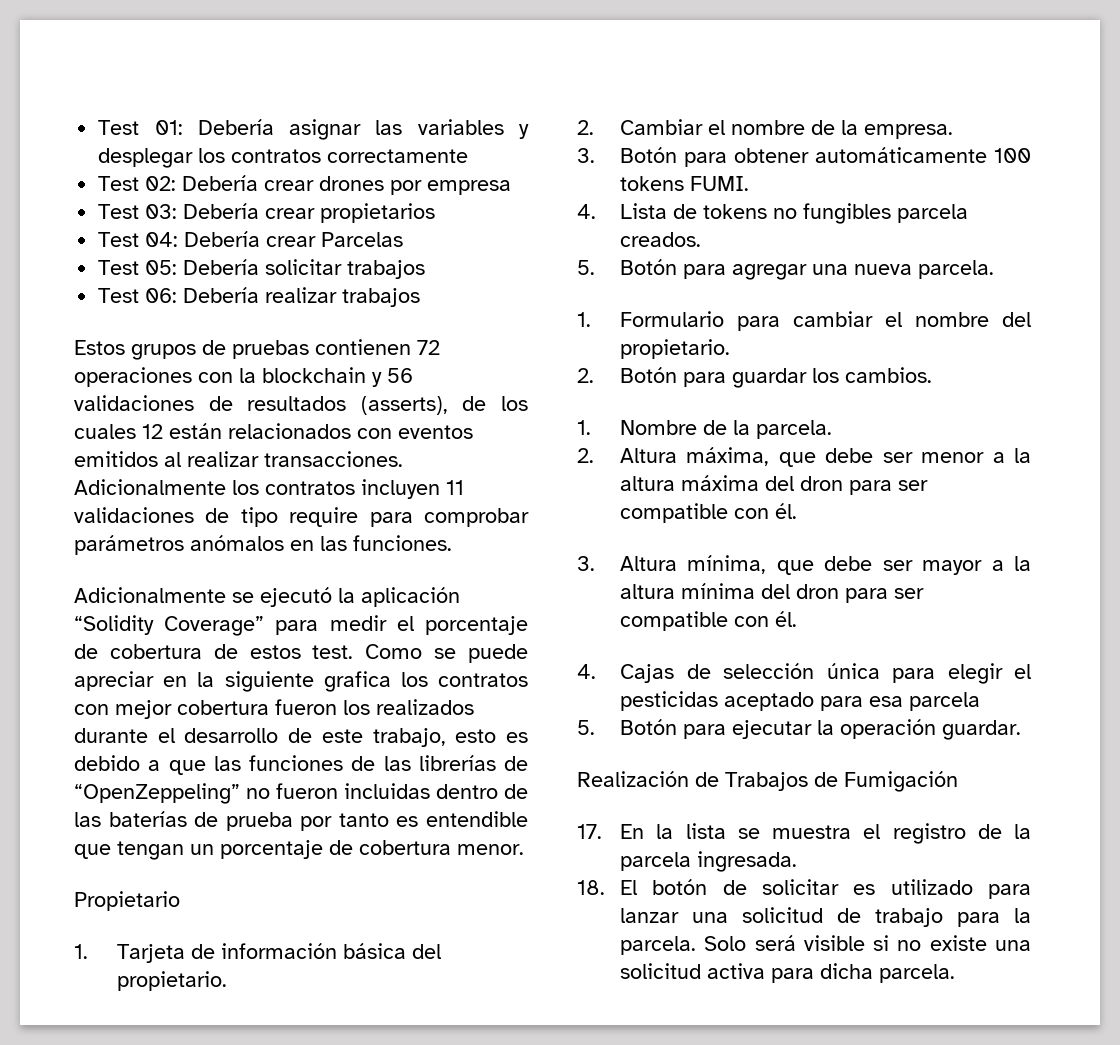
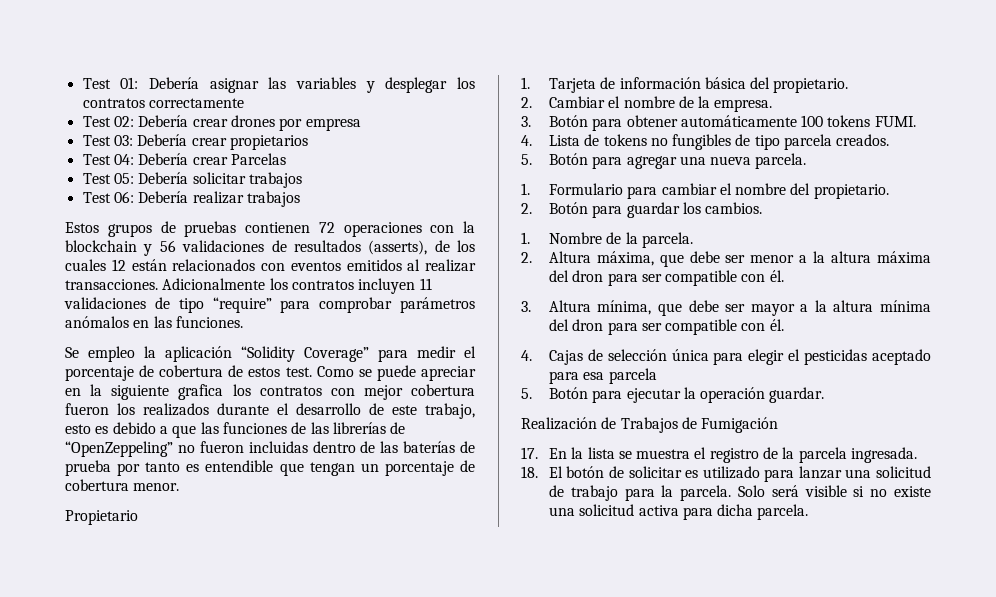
[289,507,359,527] require -> [212,297,272,313] “require”
[74,587,332,607] Adicionalmente se ejecutó -> [65,346,135,362] Se empleo
(892, 213) none -> [735,134,780,150] de tipo

